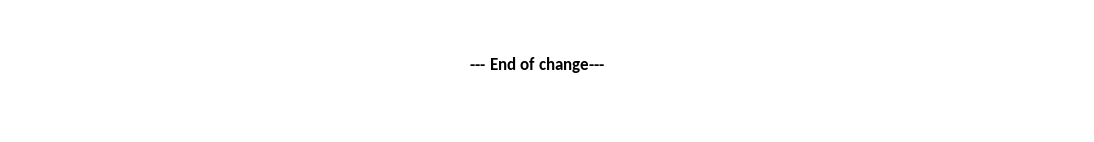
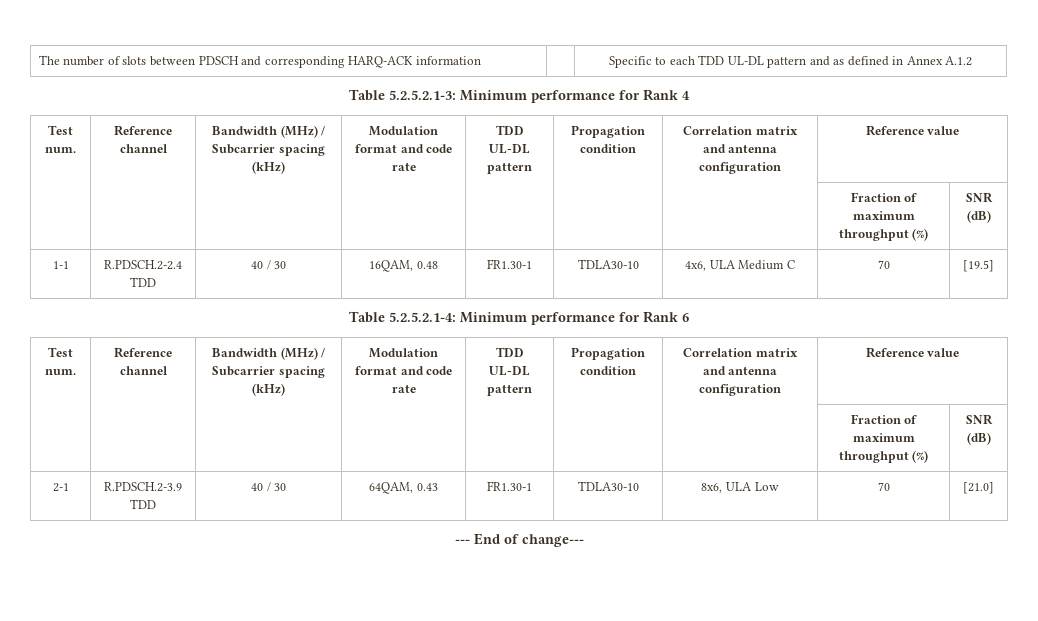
(470, 67) none -> [38,55,481,68] [608,55,973,68] [349,89,690,103] [48,125,73,135] [45,147,76,153] [114,125,172,136] [119,144,168,153] [211,125,326,138] [212,144,325,156] [252,161,285,174] [369,126,439,136] [354,144,453,153] [391,162,416,171] [495,125,524,135] [489,144,530,154] [487,162,532,174] [571,125,645,138] [580,144,636,153] [683,126,798,135] [702,144,778,153] [699,162,781,174] [865,125,960,136] [850,192,918,202] [852,211,915,220] [838,228,929,241] [965,192,993,203] [966,210,991,223] [52,261,69,269] [104,260,182,270] [130,277,156,287] [250,260,287,270] [369,260,438,272] [487,259,532,269] [577,259,639,269] [685,260,795,271] [877,260,890,269] [963,260,994,272] [349,311,689,325] [48,347,73,357] [45,369,76,375] [114,347,172,358] [119,366,168,375] [211,347,326,360] [212,366,325,378] [252,383,285,396] [369,348,439,358] [354,366,453,375] [391,384,416,393] [495,347,524,357] [489,366,530,376] [487,384,532,396] [571,347,645,360] [580,366,636,375] [683,348,798,357] [702,366,778,375] [699,384,781,396] [865,347,960,358] [850,414,918,424] [852,433,915,442] [838,450,929,463] [965,414,993,425] [966,432,991,445] [52,483,69,492] [104,482,182,492] [130,499,156,509] [250,482,287,492] [369,482,438,494] [487,481,532,491] [577,481,639,491] [701,482,779,493] [877,482,890,491] [963,482,994,494] The number of slots between PDSCH and corresponding HARQ-ACK information | | Specific to each TDD UL-DL pattern and as defined in Annex A.1.2 // Table 5.2.5.2.1-3: Minimum performance for Rank 4 // Test num. | Reference channel | Bandwidth (MHz) / Subcarrier spacing (kHz) | Modulation format and code rate | TDD UL-DL pattern | Propagation condition | Correlation matrix and antenna configuration | Reference value // | | | | | | | Fraction of maximum throughput (%) | SNR (dB) // 1-1 | R.PDSCH.2-2.4 TDD | 40 / 30 | 16QAM, 0.48 | FR1.30-1 | TDLA30-10 | 4x6, ULA Medium C | 70 | [19.5] // Table 5.2.5.2.1-4: Minimum performance for Rank 6 // Test num. | Reference channel | Bandwidth (MHz) / Subcarrier spacing (kHz) | Modulation format and code rate | TDD UL-DL pattern | Propagation condition | Correlation matrix and antenna configuration | Reference value // | | | | | | | Fraction of maximum throughput (%) | SNR (dB) // 2-1 | R.PDSCH.2-3.9 TDD | 40 / 30 | 64QAM, 0.43 | FR1.30-1 | TDLA30-10 | 8x6, ULA Low | 70 | [21.0] //

